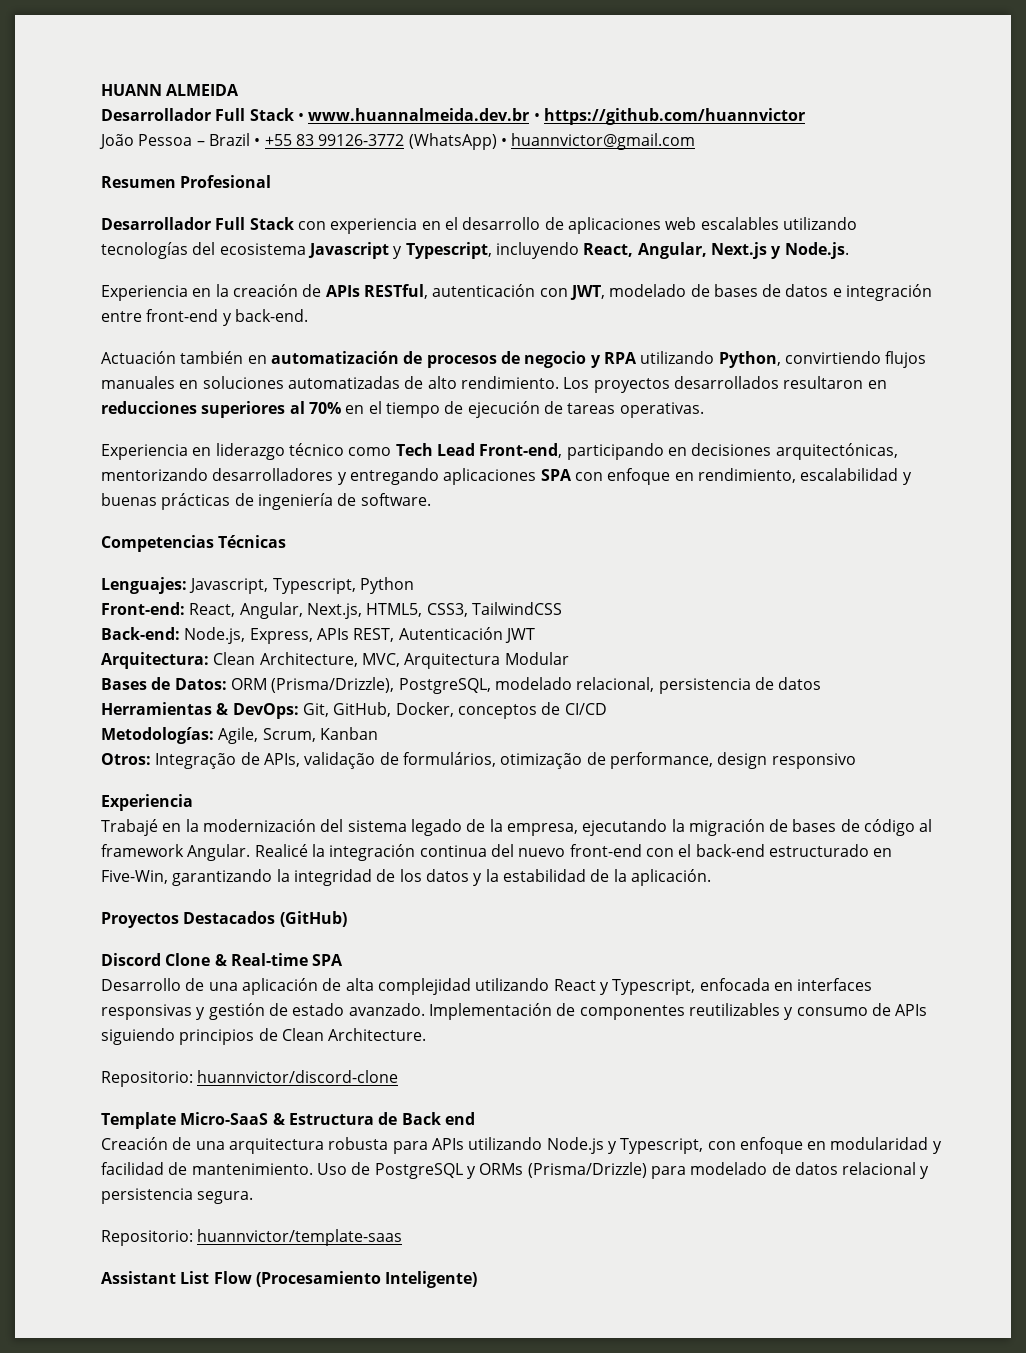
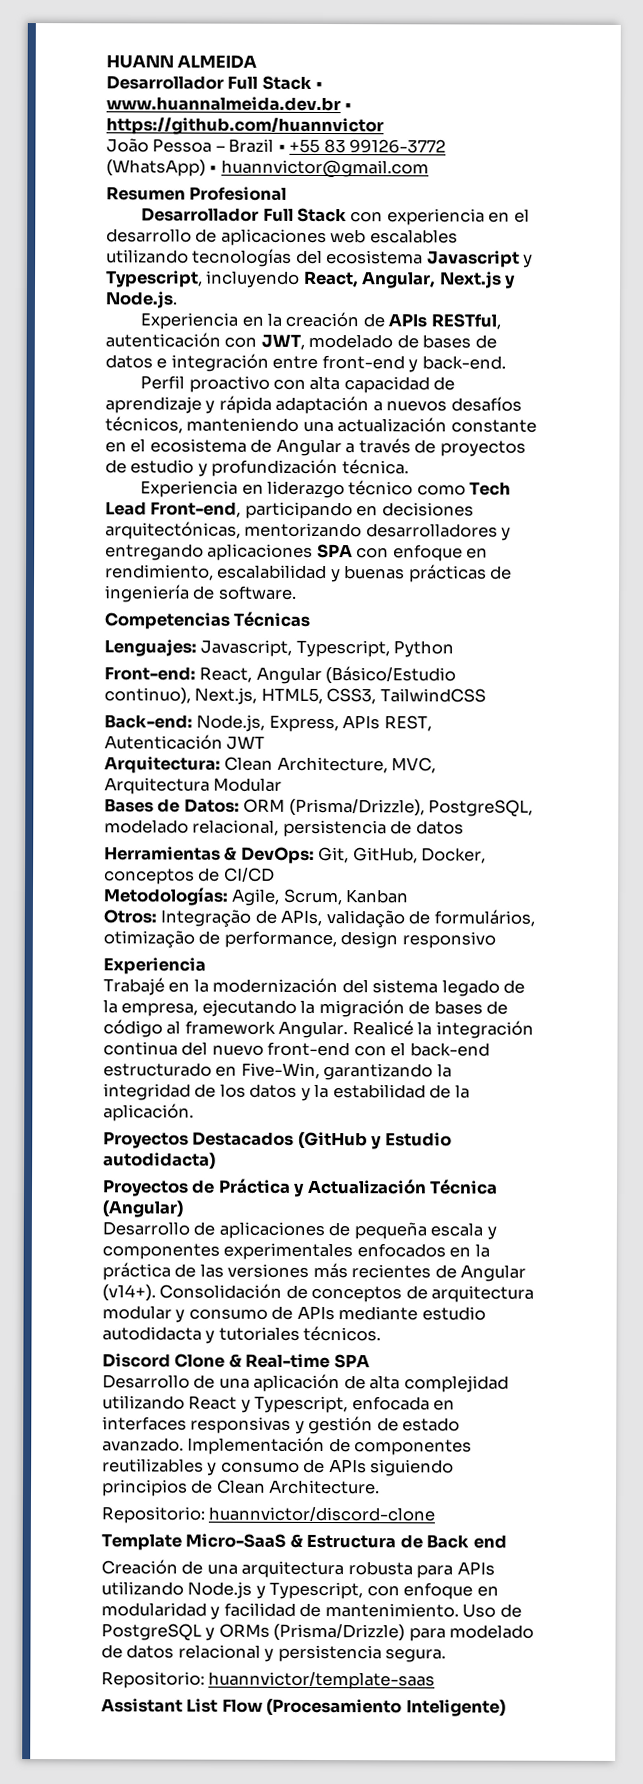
[101,351,927,368] [101,376,887,393] [101,401,704,418] Actuación también en automatización de procesos de negocio y RPA utilizando Python, convirtiendo flujos manuales en soluciones automatizadas de alto rendimiento. Los proyectos desarrollados resultaron en reducciones superiores al 70% en el tiempo de ejecución de tareas operativas. -> [140,375,456,394] [105,395,522,415] [105,416,537,434] [105,438,526,457] [105,458,409,478] Perfil proactivo con alta capacidad de aprendizaje y rápida adaptación a nuevos desafíos técnicos, manteniendo una actualización constante en el ecosistema de Angular a través de proyectos de estudio y profundización técnica.
[239,602,303,619] Angular, -> [255,666,457,685] [104,687,191,705] Angular (Básico/Estudio continuo),
[279,911,347,927] (GitHub) -> [297,1131,452,1150] [103,1152,216,1170] [102,1178,499,1197] [102,1200,183,1218] [102,1221,497,1240] [102,1242,490,1261] [102,1262,527,1282] [102,1283,535,1303] [102,1305,486,1323] [102,1325,382,1344] (GitHub y Estudio autodidacta) // Proyectos de Práctica y Actualización Técnica (Angular) // Desarrollo de aplicaciones de pequeña escala y componentes experimentales enfocados en la práctica de las versiones más recientes de Angular (v14+). Consolidación de conceptos de arquitectura modular y consumo de APIs mediante estudio autodidacta y tutoriales técnicos.

